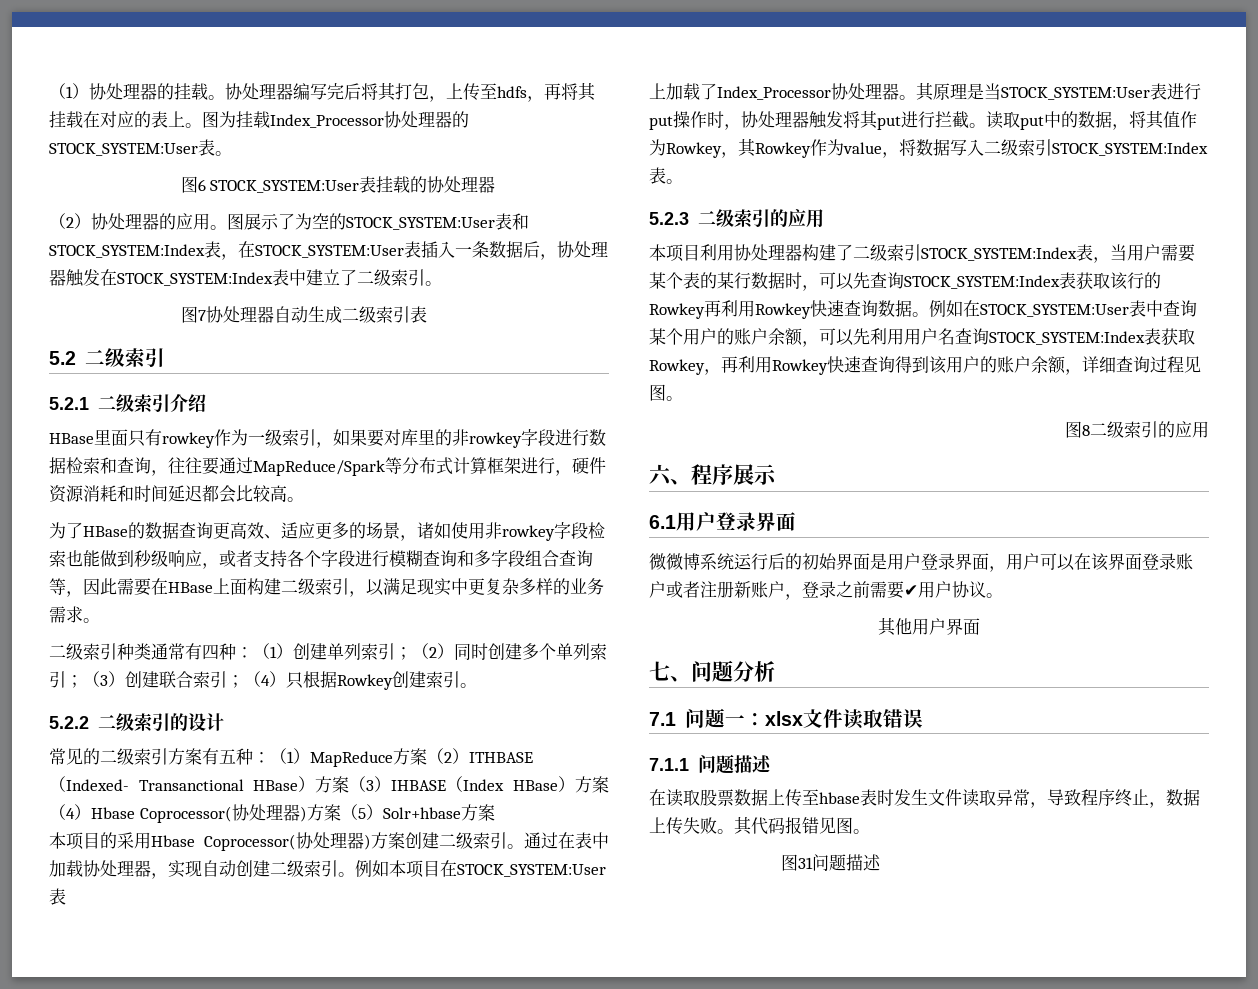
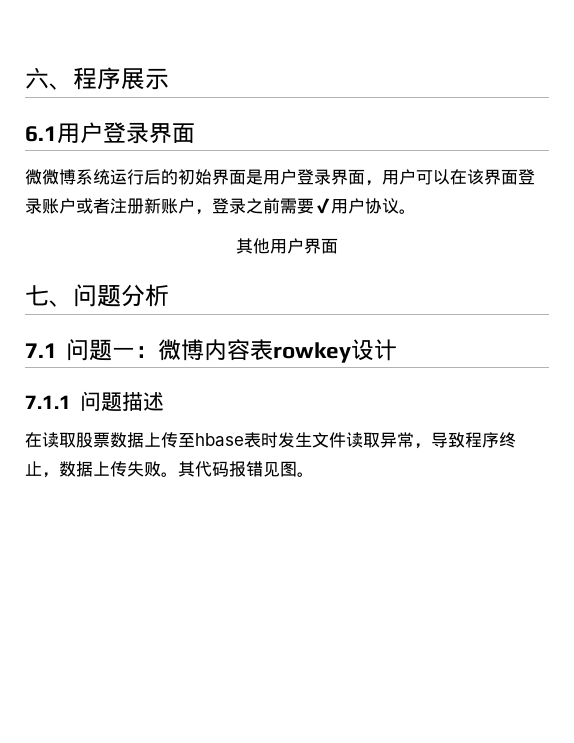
[49,82,596,102] [49,111,469,128] [49,139,232,156] [180,176,496,193] [49,213,529,230] [49,241,608,260] [49,269,442,287] [180,306,427,323] [49,348,165,368] [49,394,206,413] [49,429,606,448] [49,457,606,476] [49,485,304,503] [49,522,605,541] [49,550,593,569] [49,578,604,597] [49,606,100,623] [49,643,607,660] [49,671,477,690] [49,713,224,732] [49,748,533,767] [49,776,609,793] [49,804,495,823] [49,832,609,851] [49,860,606,879] [49,888,66,905] [649,82,1201,101] [649,110,1197,130] [649,138,1208,158] [649,167,683,184] [649,209,824,228] [649,244,1195,263] [649,272,1161,291] [649,300,1197,319] [649,328,1195,347] [649,356,1201,375] [649,384,683,401] [1065,421,1209,438] （1）协处理器的挂载。协处理器编写完后将其打包，上传至hdfs，再将其挂载在对应的表上。图为挂载Index_Processor协处理器的STOCK_SYSTEM:User表。 // 图6 STOCK_SYSTEM:User表挂载的协处理器 // （2）协处理器的应用。图展示了为空的STOCK_SYSTEM:User表和STOCK_SYSTEM:Index表，在STOCK_SYSTEM:User表插入一条数据后，协处理器触发在STOCK_SYSTEM:Index表中建立了二级索引。 // 图7协处理器自动生成二级索引表 // 5.2二级索引 // 5.2.1二级索引介绍 // HBase里面只有rowkey作为一级索引，如果要对库里的非rowkey字段进行数据检索和查询，往往要通过MapReduce/Spark等分布式计算框架进行，硬件资源消耗和时间延迟都会比较高。 // 为了HBase的数据查询更高效、适应更多的场景，诸如使用非rowkey字段检索也能做到秒级响应，或者支持各个字段进行模糊查询和多字段组合查询等，因此需要在HBase上面构建二级索引，以满足现实中更复杂多样的业务需求。 // 二级索引种类通常有四种：（1）创建单列索引；（2）同时创建多个单列索引；（3）创建联合索引；（4）只根据Rowkey创建索引。 // 5.2.2二级索引的设计 // 常见的二级索引方案有五种：（1）MapReduce方案（2）ITHBASE（Indexed- Transanctional HBase）方案（3）IHBASE（Index HBase）方案（4）Hbase Coprocessor(协处理器)方案（5）Solr+hbase方案 // 本项目的采用Hbase Coprocessor(协处理器)方案创建二级索引。通过在表中加载协处理器，实现自动创建二级索引。例如本项目在STOCK_SYSTEM:User表 // 上加载了Index_Processor协处理器。其原理是当STOCK_SYSTEM:User表进行put操作时，协处理器触发将其put进行拦截。读取put中的数据，将其值作为Rowkey，其Rowkey作为value，将数据写入二级索引STOCK_SYSTEM:Index表。 // 5.2.3二级索引的应用 // 本项目利用协处理器构建了二级索引STOCK_SYSTEM:Index表，当用户需要某个表的某行数据时，可以先查询STOCK_SYSTEM:Index表获取该行的Rowkey再利用Rowkey快速查询数据。例如在STOCK_SYSTEM:User表中查询某个用户的账户余额，可以先利用用户名查询STOCK_SYSTEM:Index表获取Rowkey，再利用Rowkey快速查询得到该用户的账户余额，详细查询过程见图。 // 图8二级索引的应用 // -> (25, 78) none
[764,709,923,729] xlsx文件读取错误 -> [157,339,397,363] 微博内容表rowkey设计
[780,854,881,871] // 图31问题描述 -> (314, 474) none

